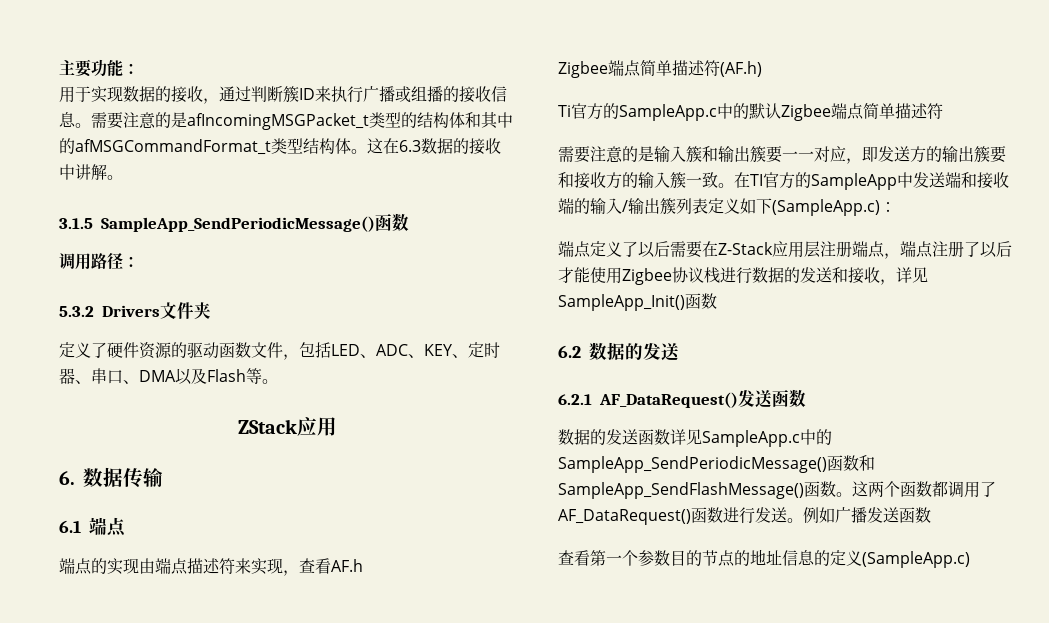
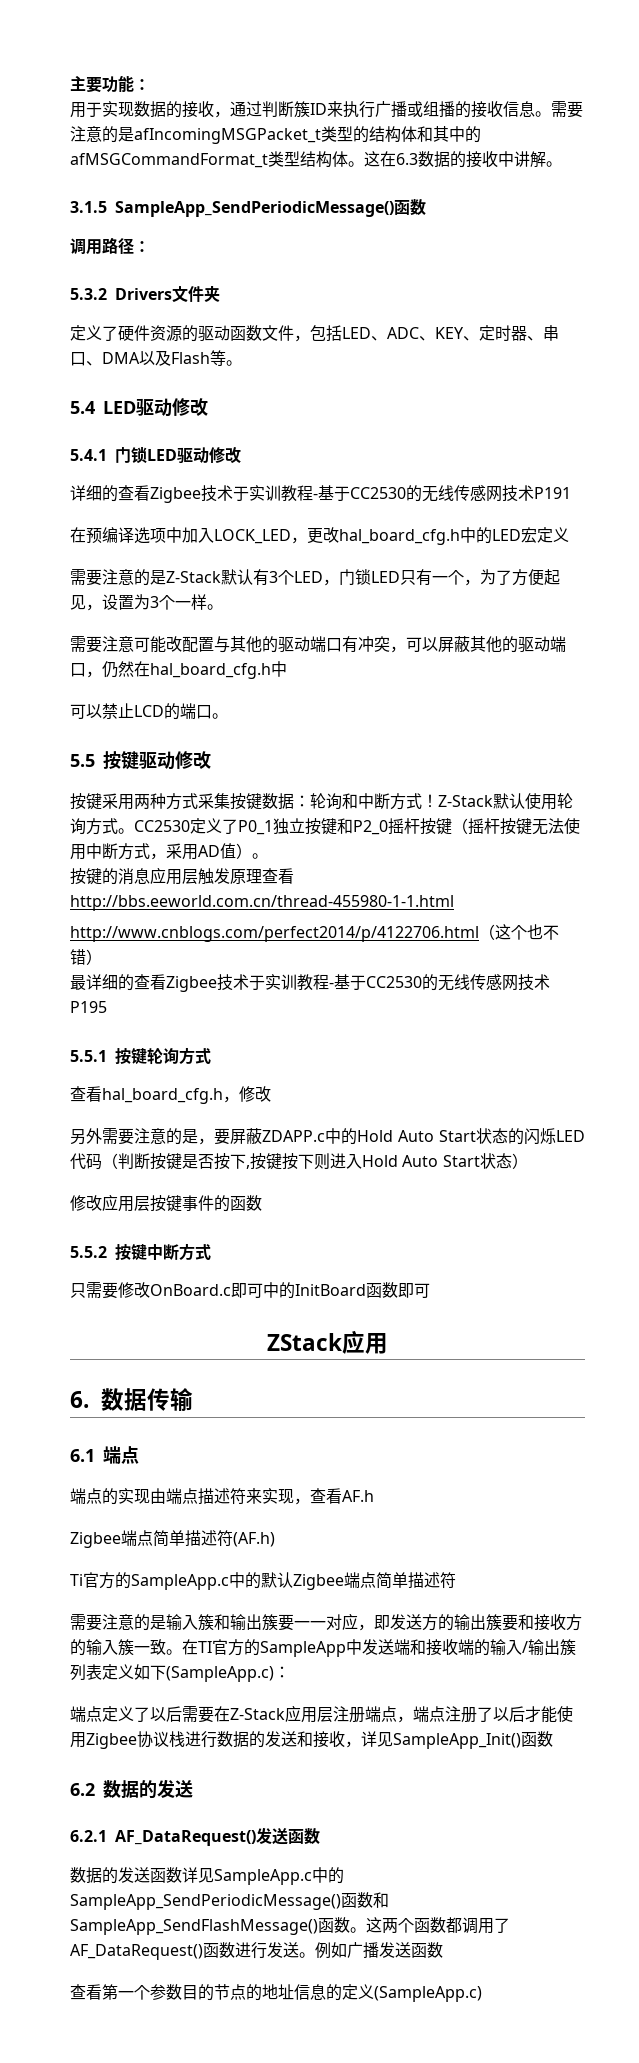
(278, 381) none -> [70,398,208,417] [70,446,241,464] [70,485,571,503] [70,527,569,545] [70,569,560,586] [70,594,223,611] [70,636,566,653] [70,661,287,679] [70,703,228,720] [70,751,211,770] [70,793,573,810] [70,818,580,835] [70,843,268,860] [70,867,294,885] [70,895,454,911] [70,924,559,942] [70,949,102,965] [70,974,550,992] [70,1001,107,1013] [70,1047,211,1065] [70,1086,271,1104] [70,1128,585,1145] [70,1153,528,1170] [70,1194,262,1212] [70,1243,211,1261] [70,1282,430,1299] // 5.4 LED驱动修改 // 5.4.1门锁LED驱动修改 // 详细的查看Zigbee技术于实训教程-基于CC2530的无线传感网技术P191 // 在预编译选项中加入LOCK_LED，更改hal_board_cfg.h中的LED宏定义 // 需要注意的是Z-Stack默认有3个LED，门锁LED只有一个，为了方便起见，设置为3个一样。 // 需要注意可能改配置与其他的驱动端口有冲突，可以屏蔽其他的驱动端口，仍然在hal_board_cfg.h中 // 可以禁止LCD的端口。 // 5.5按键驱动修改 // 按键采用两种方式采集按键数据：轮询和中断方式！Z-Stack默认使用轮询方式。CC2530定义了P0_1独立按键和P2_0摇杆按键（摇杆按键无法使用中断方式，采用AD值）。 // 按键的消息应用层触发原理查看http://bbs.eeworld.com.cn/thread-455980-1-1.html // http://www.cnblogs.com/perfect2014/p/4122706.html（这个也不错） // 最详细的查看Zigbee技术于实训教程-基于CC2530的无线传感网技术P195 // 5.5.1按键轮询方式 // 查看hal_board_cfg.h，修改 // 另外需要注意的是，要屏蔽ZDAPP.c中的Hold Auto Start状态的闪烁LED代码（判断按键是否按下,按键按下则进入Hold Auto Start状态） // 修改应用层按键事件的函数 // 5.5.2按键中断方式 // 只需要修改OnBoard.c即可中的InitBoard函数即可

